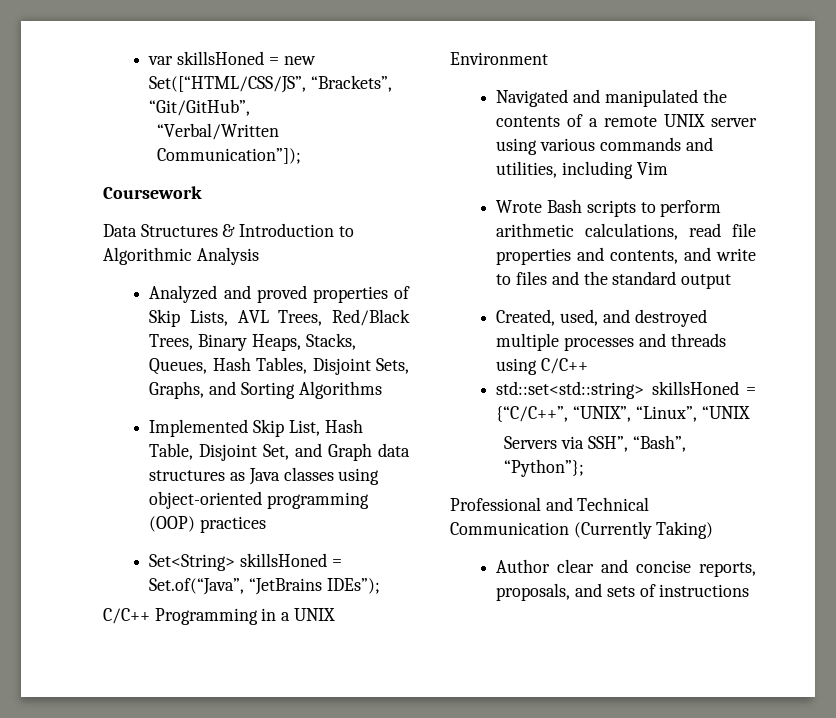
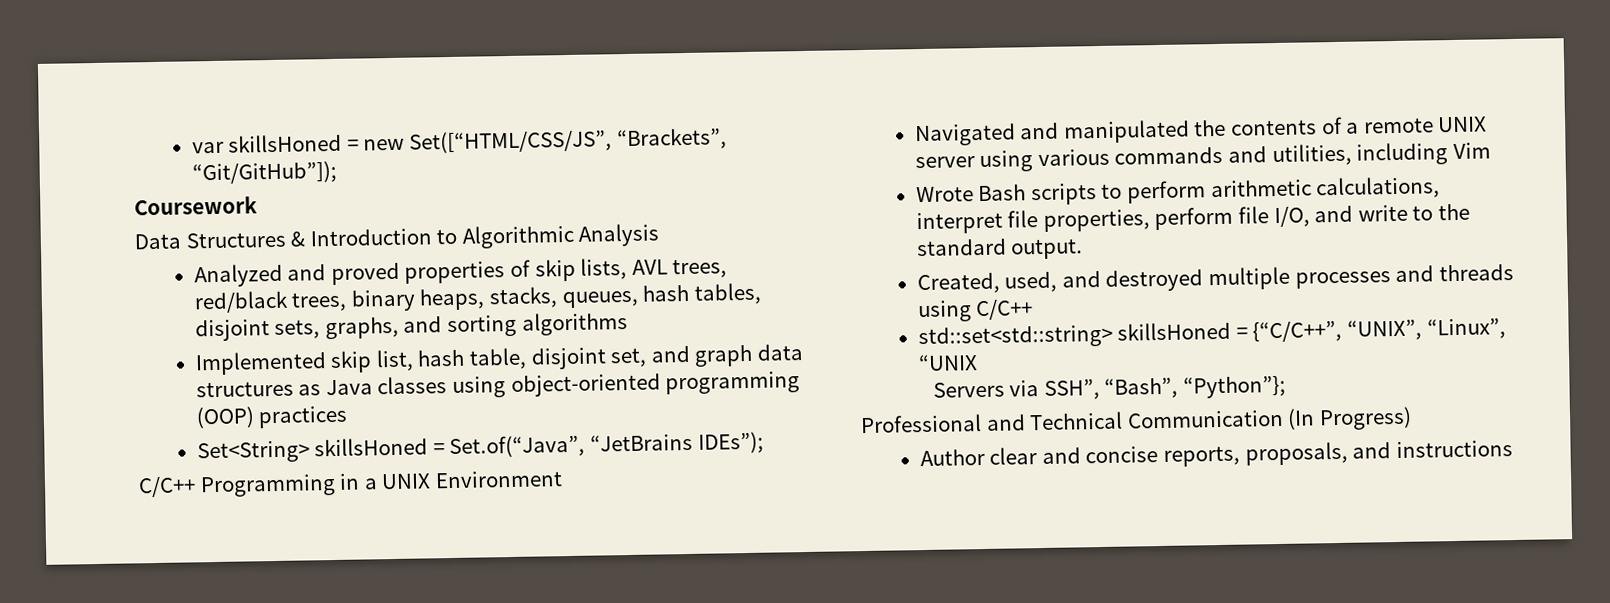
[149,99,251,116] [157,123,280,140] [157,148,302,164] “Git/GitHub”, // “Verbal/Written Communication”]); -> [191,160,337,185] “Git/GitHub”]);
[149,309,410,327] [149,333,356,351] [149,357,410,375] [149,381,382,399] [149,419,363,437] [149,443,373,461] Skip Lists, AVL Trees, Red/Black Trees, Binary Heaps, Stacks, Queues, Hash Tables, Disjoint Sets, Graphs, and Sorting Algorithms // Implemented Skip List, Hash Table, Disjoint Set, and Graph -> [534,258,728,282] [193,282,762,314] [194,312,628,342] [194,344,754,376] skip lists, AVL trees, red/black trees, binary heaps, stacks, queues, hash tables, disjoint sets, graphs, and sorting algorithms // Implemented skip list, hash table, disjoint set, and graph
[689,223,756,237] [496,247,679,265] read file properties and contents, -> [915,206,1310,235] interpret file properties, perform file I/O,
[516,271,579,285] files and -> (1434, 213) none
[681,274,732,289] output -> [1010,238,1084,260] output.
[573,521,714,539] (Currently Taking) -> [1287,406,1412,431] (In Progress)
[606,584,656,597] sets of -> (1392, 450) none

